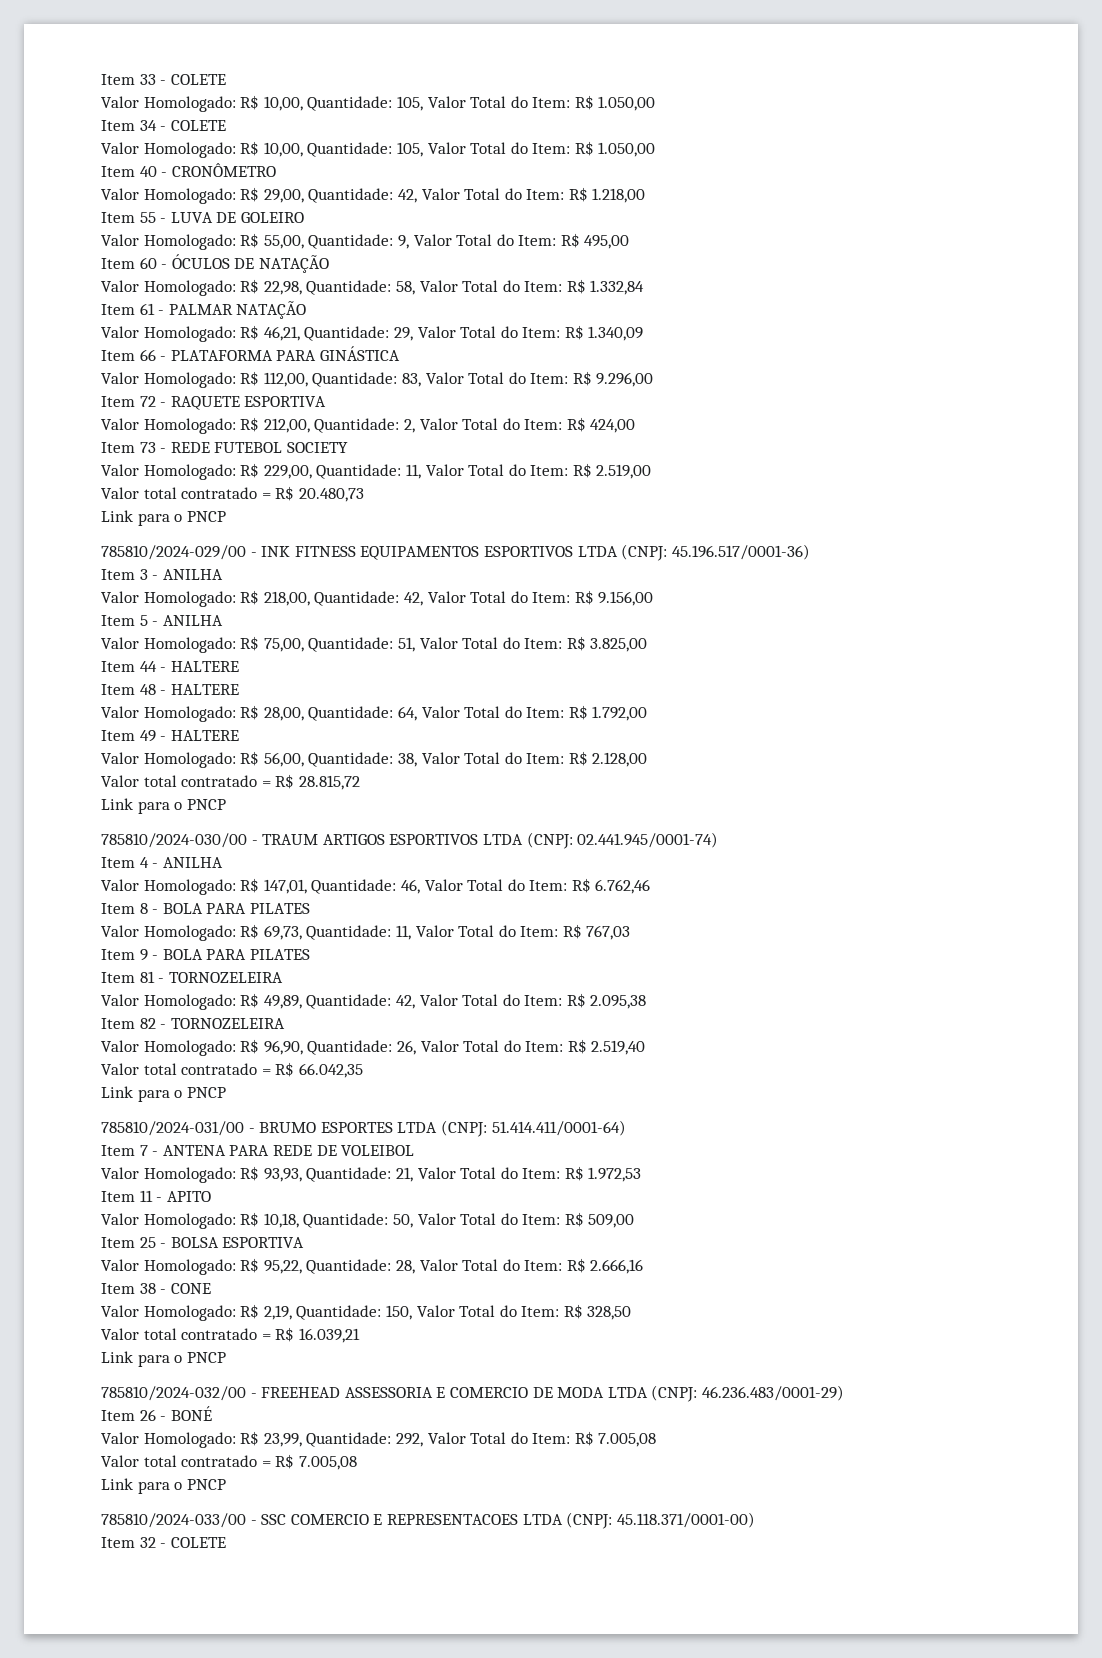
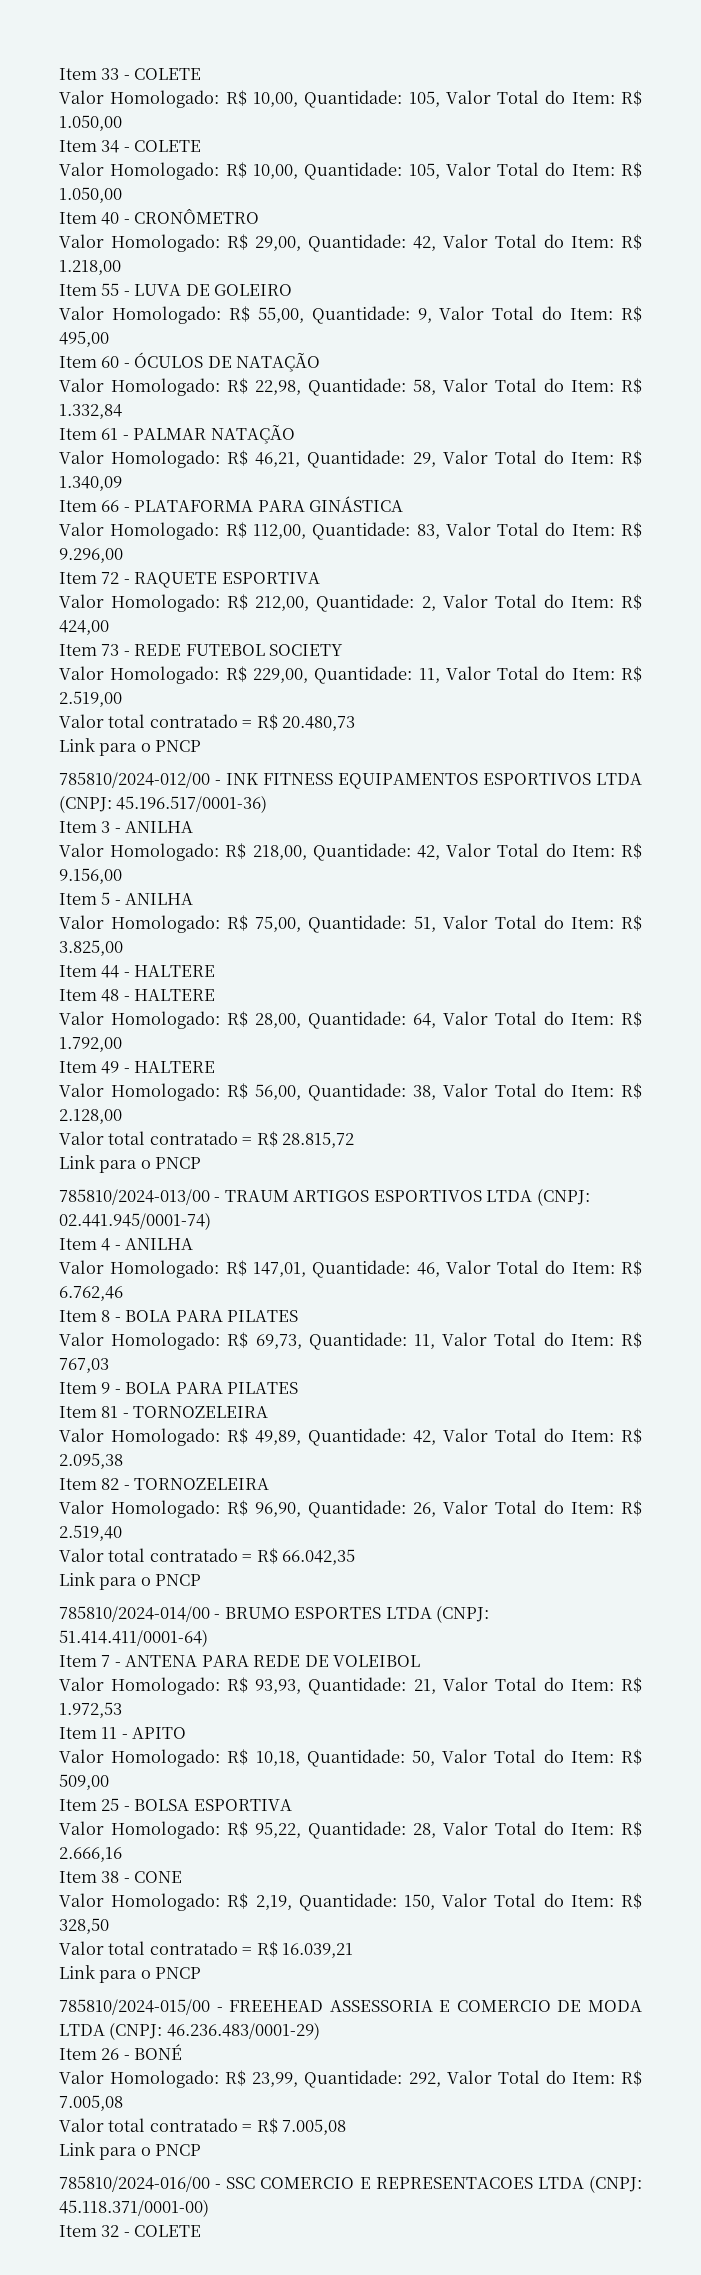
[101,545,246,560] 785810/2024-029/00 -> [59,772,210,788] 785810/2024-012/00
[101,833,247,848] 785810/2024-030/00 -> [59,1189,210,1205] 785810/2024-013/00
[101,1121,244,1136] 785810/2024-031/00 -> [59,1606,210,1622] 785810/2024-014/00
[101,1386,246,1401] 785810/2024-032/00 -> [59,1999,210,2015] 785810/2024-015/00
[101,1513,246,1528] 785810/2024-033/00 -> [59,2176,210,2192] 785810/2024-016/00

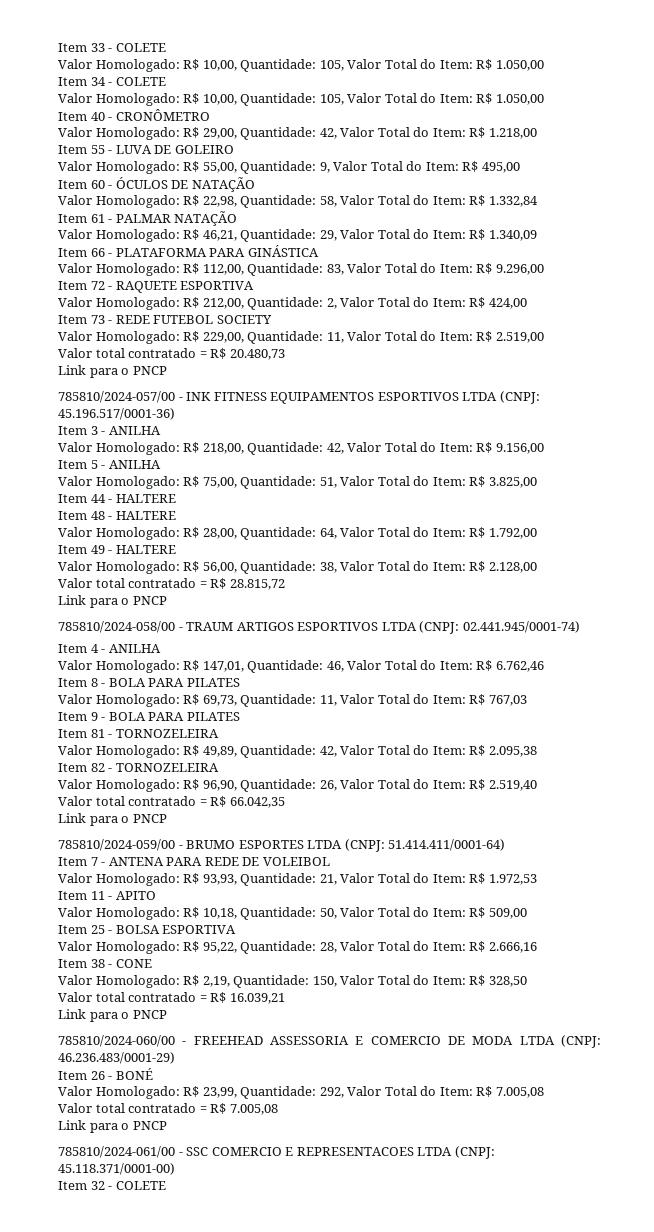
[59,772,210,788] 785810/2024-012/00 -> [58,391,175,403] 785810/2024-057/00
[59,1189,210,1205] 785810/2024-013/00 -> [58,621,175,633] 785810/2024-058/00
[59,1606,210,1622] 785810/2024-014/00 -> [58,839,175,851] 785810/2024-059/00
[59,1999,210,2015] 785810/2024-015/00 -> [58,1035,175,1047] 785810/2024-060/00
[59,2176,210,2192] 785810/2024-016/00 -> [58,1146,175,1158] 785810/2024-061/00

